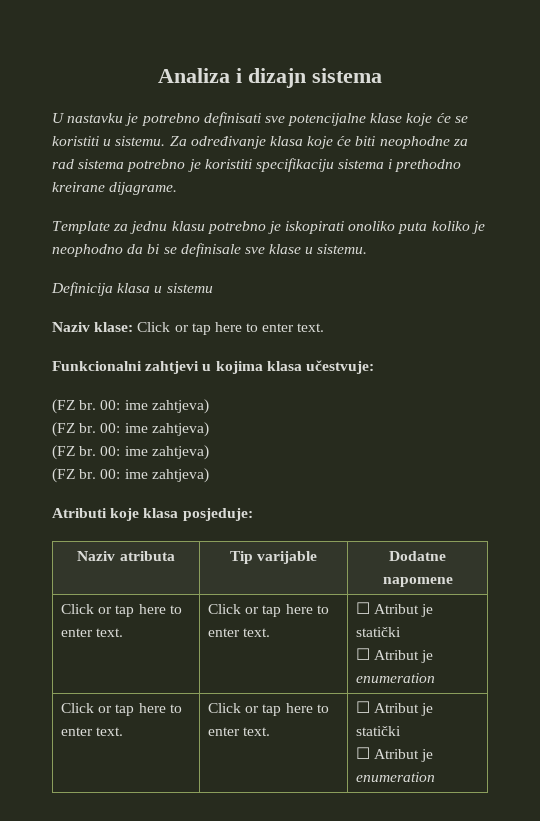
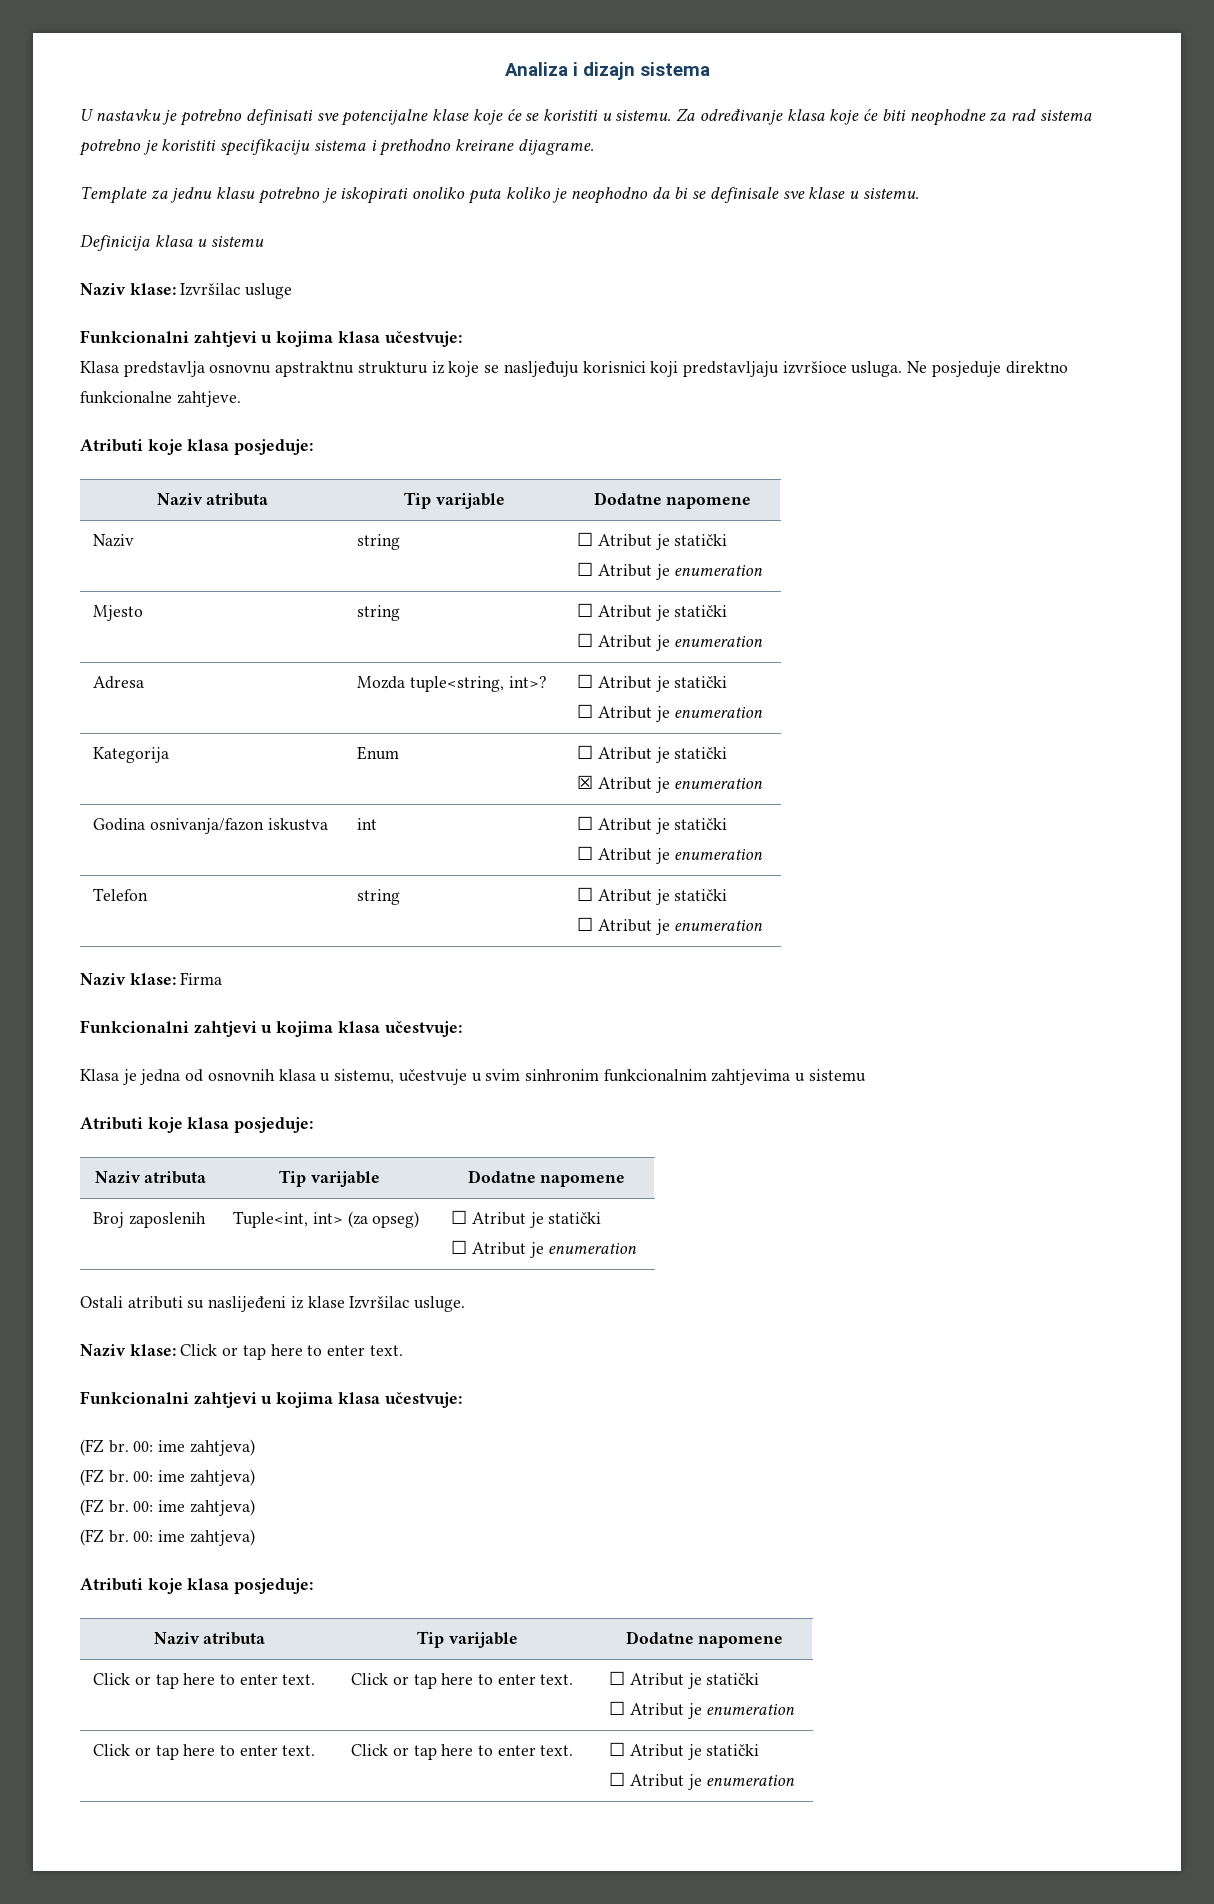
(213, 288) none -> [80,283,293,299] [80,330,462,347] [80,361,1068,377] [80,391,241,407] [80,439,314,455] [156,493,269,506] [404,492,505,509] [593,492,752,509] [93,534,135,547] [357,534,401,550] [577,532,728,550] [577,562,764,580] [93,605,144,621] [357,605,401,621] [577,603,728,621] [577,633,764,651] [93,676,145,689] [357,676,547,692] [577,674,728,692] [577,704,764,722] [93,747,170,763] [357,746,400,760] [577,745,728,763] [577,775,764,793] [93,818,328,834] [357,818,378,830] [577,816,728,834] [577,846,764,864] [93,888,149,901] [357,889,401,905] [577,887,728,905] [577,917,764,935] [80,972,223,986] [80,1020,462,1037] [80,1069,866,1085] [80,1117,314,1133] [94,1171,207,1184] [279,1170,380,1187] [467,1170,626,1187] [93,1212,206,1228] [233,1211,420,1228] [451,1210,602,1228] [451,1240,638,1258] [80,1296,466,1312] // Naziv klase: Izvršilac usluge // Funkcionalni zahtjevi u kojima klasa učestvuje: // Klasa predstavlja osnovnu apstraktnu strukturu iz koje se nasljeđuju korisnici koji predstavljaju izvršioce usluga. Ne posjeduje direktno funkcionalne zahtjeve. // Atributi koje klasa posjeduje: // Naziv atributa | Tip varijable | Dodatne napomene // Naziv | string | ☐ Atribut je statički // ☐ Atribut je enumeration // Mjesto | string | ☐ Atribut je statički // ☐ Atribut je enumeration // Adresa | Mozda tuple<string, int>? | ☐ Atribut je statički // ☐ Atribut je enumeration // Kategorija | Enum | ☐ Atribut je statički // ☒ Atribut je enumeration // Godina osnivanja/fazon iskustva | int | ☐ Atribut je statički // ☐ Atribut je enumeration // Telefon | string | ☐ Atribut je statički // ☐ Atribut je enumeration // Naziv klase: Firma // Funkcionalni zahtjevi u kojima klasa učestvuje: // Klasa je jedna od osnovnih klasa u sistemu, učestvuje u svim sinhronim funkcionalnim zahtjevima u sistemu // Atributi koje klasa posjeduje: // Naziv atributa | Tip varijable | Dodatne napomene // Broj zaposlenih | Tuple<int, int> (za opseg) | ☐ Atribut je statički // ☐ Atribut je enumeration // Ostali atributi su naslijeđeni iz klase Izvršilac usluge.

